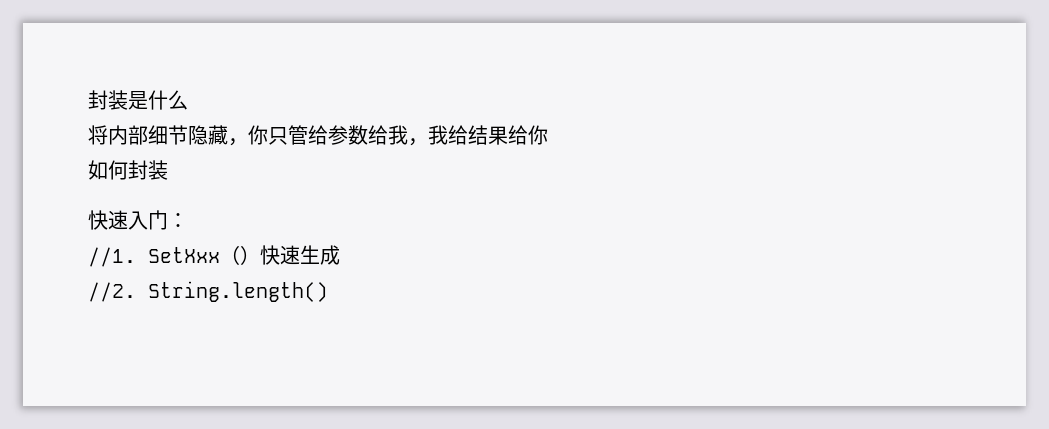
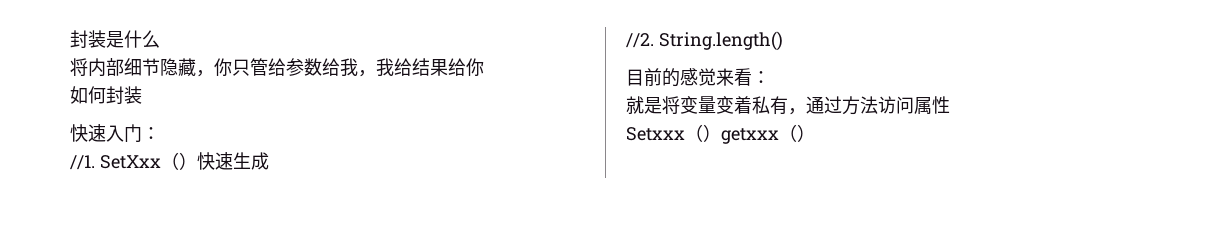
(328, 291) none -> [626,68,770,87] [626,96,950,115] [626,124,815,144] // 目前的感觉来看： // 就是将变量变着私有，通过方法访问属性 // Setxxx（）getxxx（）

